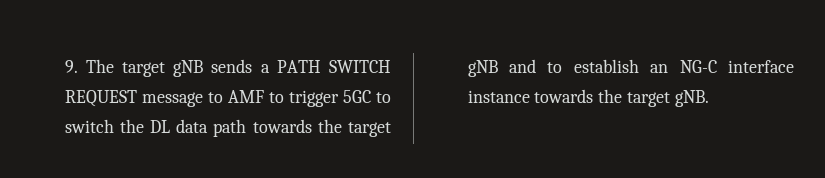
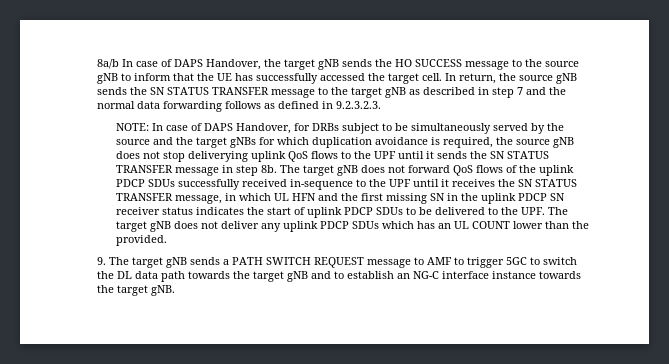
(64, 66) none -> [97,59,580,70] [97,73,578,84] [97,87,567,98] [97,101,382,112] [115,123,564,134] [115,137,574,148] [115,151,549,162] [115,165,574,176] [115,179,577,190] [115,193,565,204] [115,207,568,218] [115,221,589,232] [115,235,167,246] 8a/b In case of DAPS Handover, the target gNB sends the HO SUCCESS message to the source gNB to inform that the UE has successfully accessed the target cell. In return, the source gNB sends the SN STATUS TRANSFER message to the target gNB as described in step 7 and the normal data forwarding follows as defined in 9.2.3.2.3. // NOTE: In case of DAPS Handover, for DRBs subject to be simultaneously served by the source and the target gNBs for which duplication avoidance is required, the source gNB does not stop deliverying uplink QoS flows to the UPF until it sends the SN STATUS TRANSFER message in step 8b. The target gNB does not forward QoS flows of the uplink PDCP SDUs successfully received in-sequence to the UPF until it receives the SN STATUS TRANSFER message, in which UL HFN and the first missing SN in the uplink PDCP SN receiver status indicates the start of uplink PDCP SDUs to be delivered to the UPF. The target gNB does not deliver any uplink PDCP SDUs which has an UL COUNT lower than the provided. //

